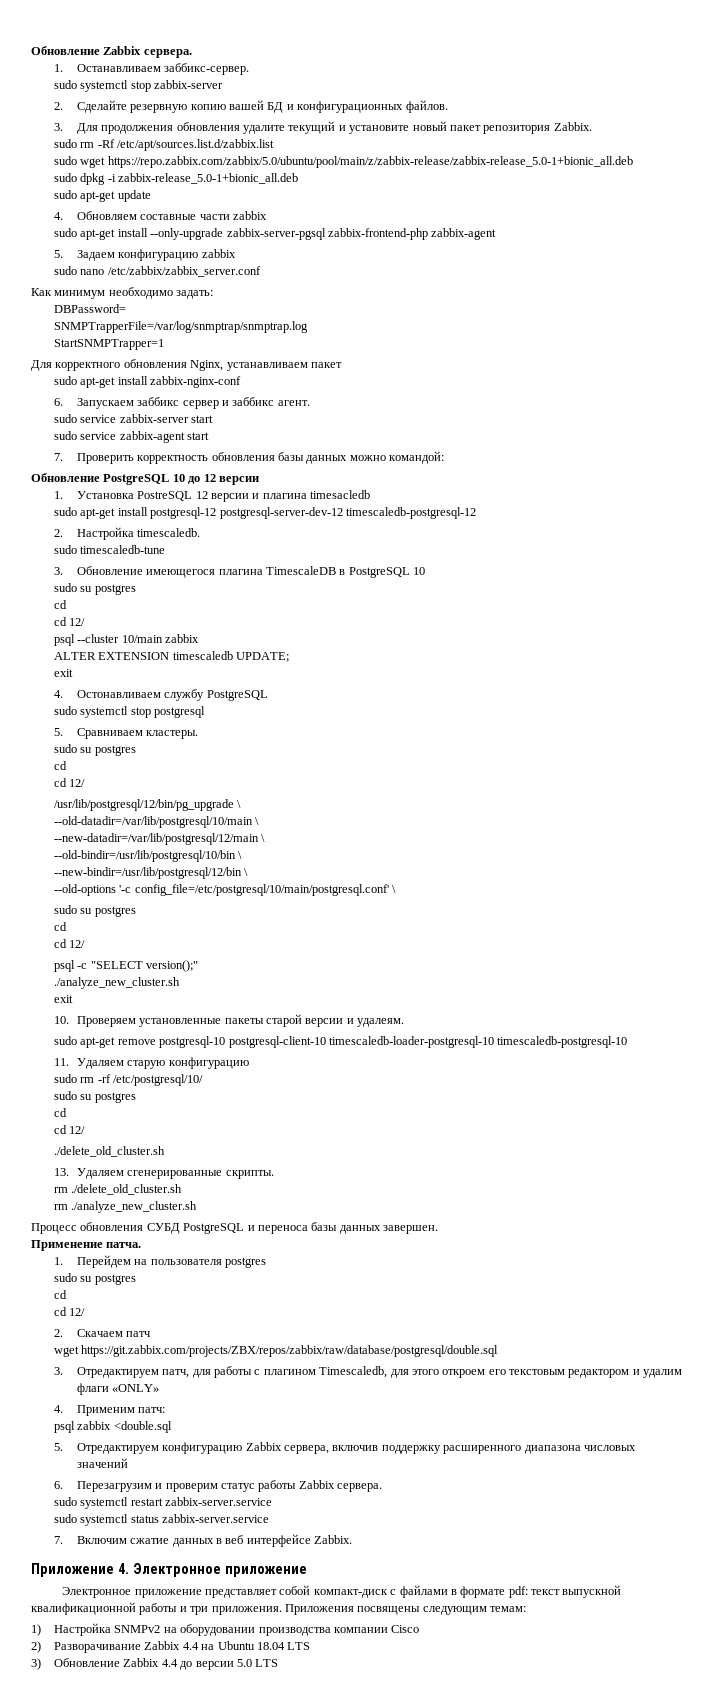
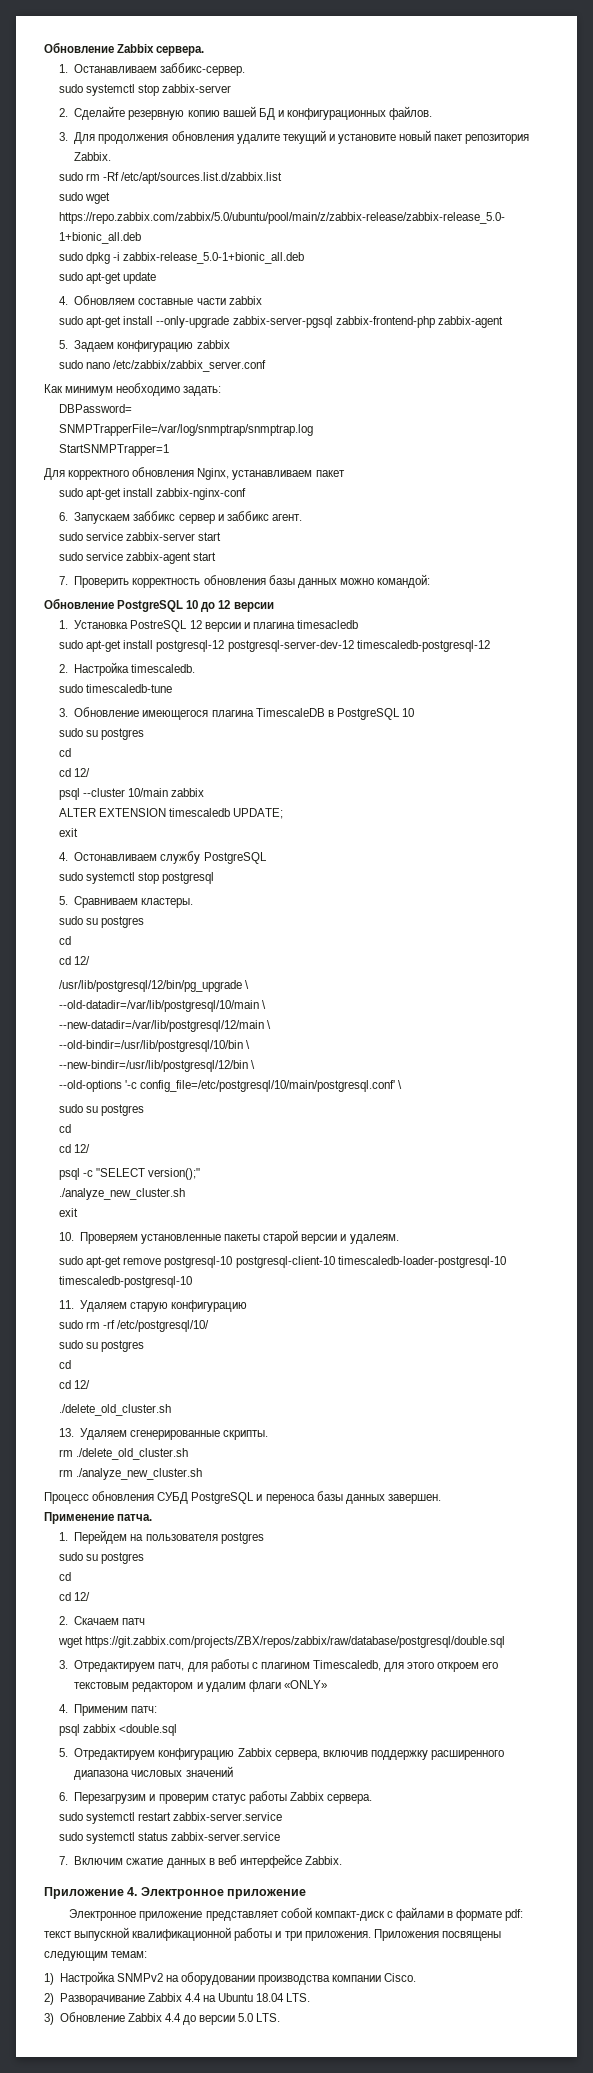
[391,1625,420,1633] Cisco -> [384,1973,417,1982] Cisco.
[287,1642,311,1650] LTS -> [286,1993,311,2002] LTS.
[255,1659,279,1667] LTS -> [256,2013,281,2022] LTS.

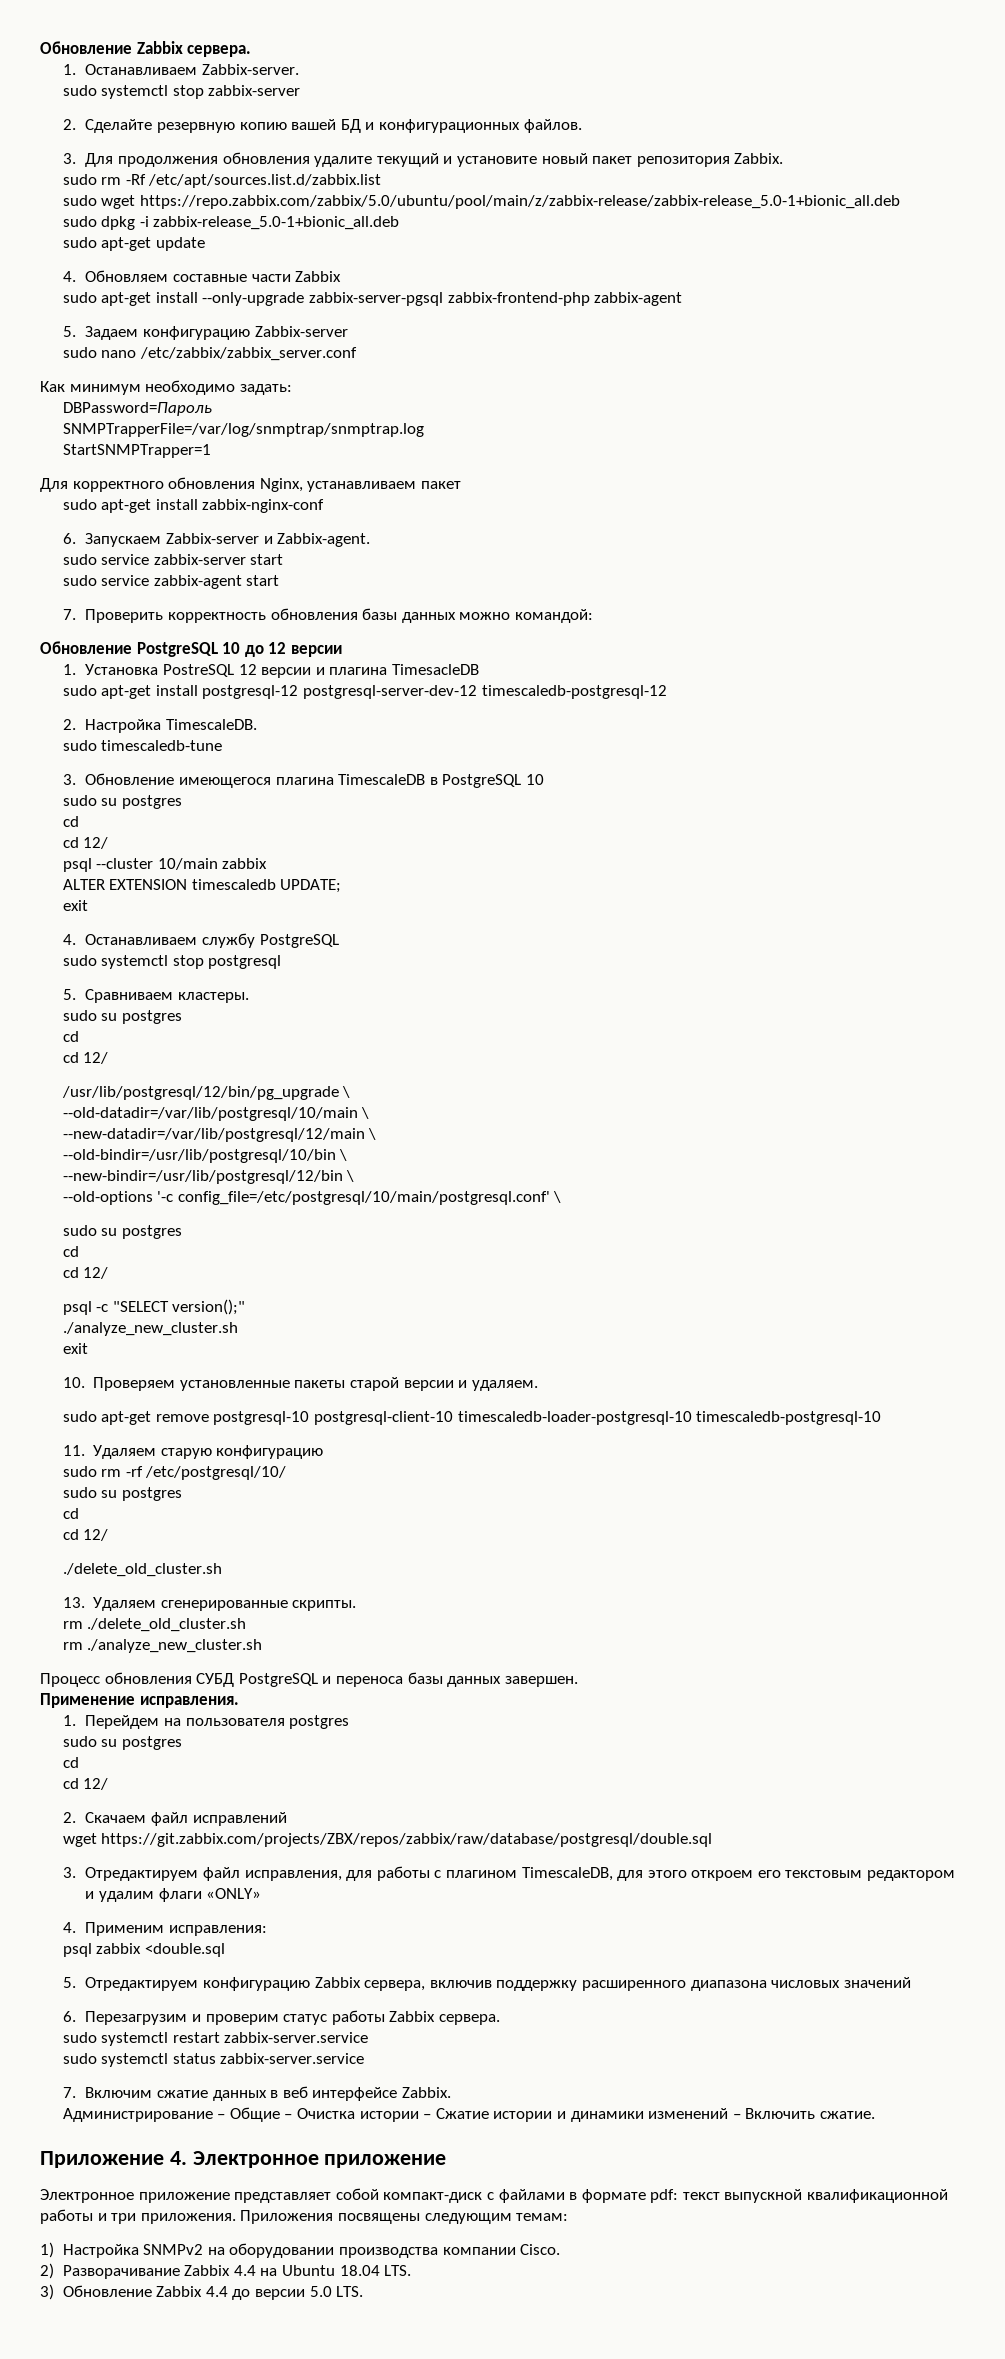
[160,63,246,76] заббикс-сервер. -> [201,64,299,75] Zabbix-server.
[228,296,262,305] zabbix -> [295,271,342,282] Zabbix
[196,340,230,349] zabbix -> [254,326,348,337] Zabbix-server
[59,404,133,413] DBPassword= -> [62,402,212,416] DBPassword=Пароль
[133,511,302,524] заббикс сервер и заббикс агент. -> [165,533,371,547] Zabbix-server и Zabbix-agent.
[296,620,358,629] timesacledb -> [391,664,479,675] TimesacleDB
[131,664,196,673] timescaledb. -> [165,719,257,730] TimescaleDB.
[74,852,158,861] Остонавливаем -> [85,934,198,945] Останавливаем
[349,1234,399,1244] удалеям. -> [471,1380,538,1391] удаляем.
[117,1514,153,1521] патча. -> [139,1696,239,1708] исправления.
[122,1618,146,1625] патч -> [150,1812,287,1826] файл исправлений
[158,1662,185,1671] патч, -> [202,1867,342,1881] файл исправления,
[312,1660,381,1671] Timescaledb, -> [521,1867,613,1881] TimescaleDB,
[131,1706,158,1713] патч: -> [168,1925,267,1936] исправления:
(342, 1860) none -> [62,2107,875,2122] // Администрирование – Общие – Очистка истории – Сжатие истории и динамики изменений – Включить сжатие.

